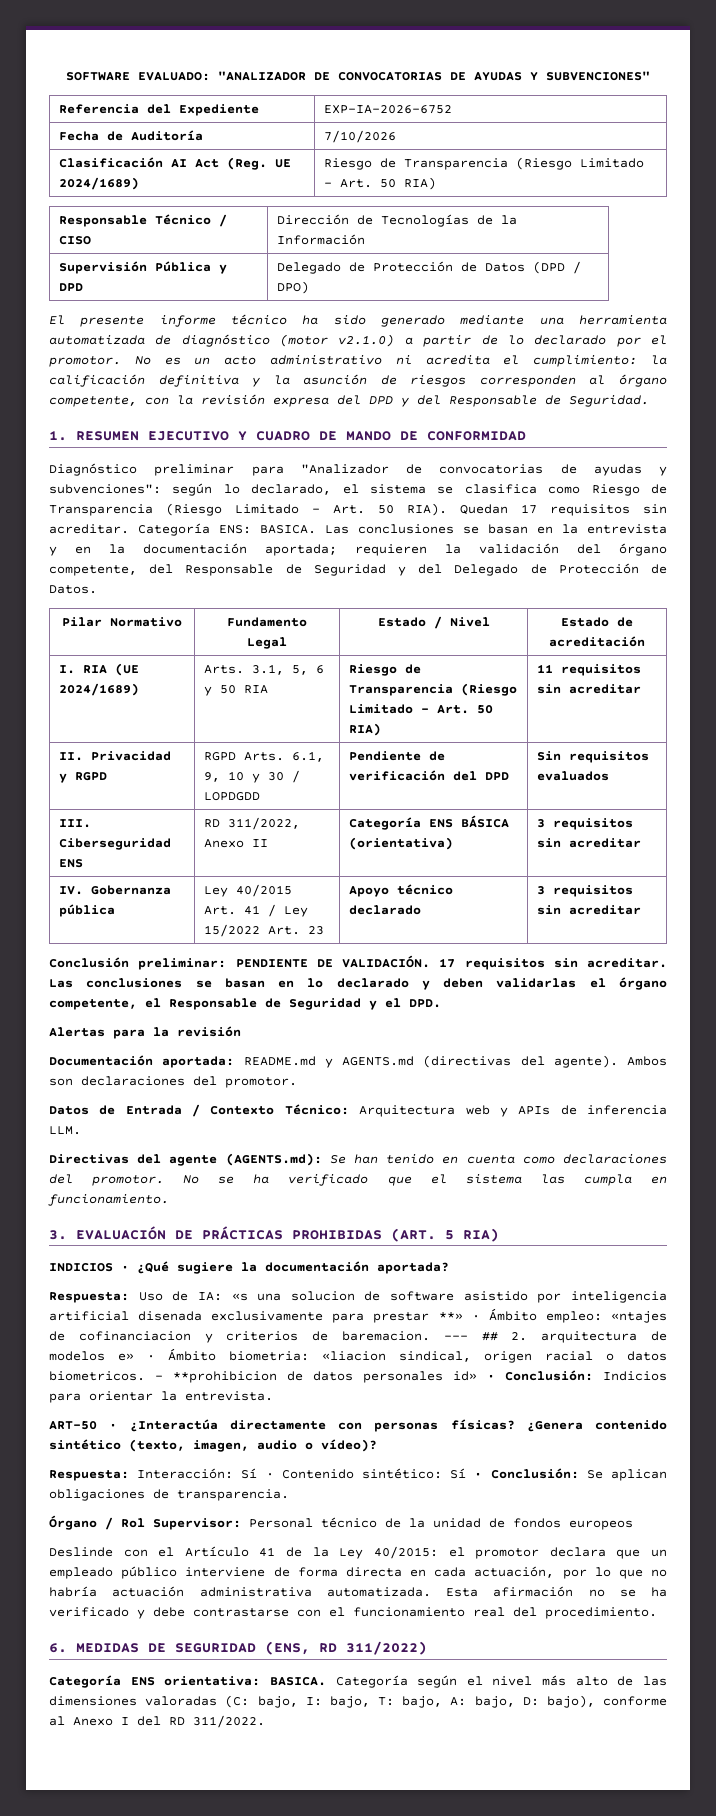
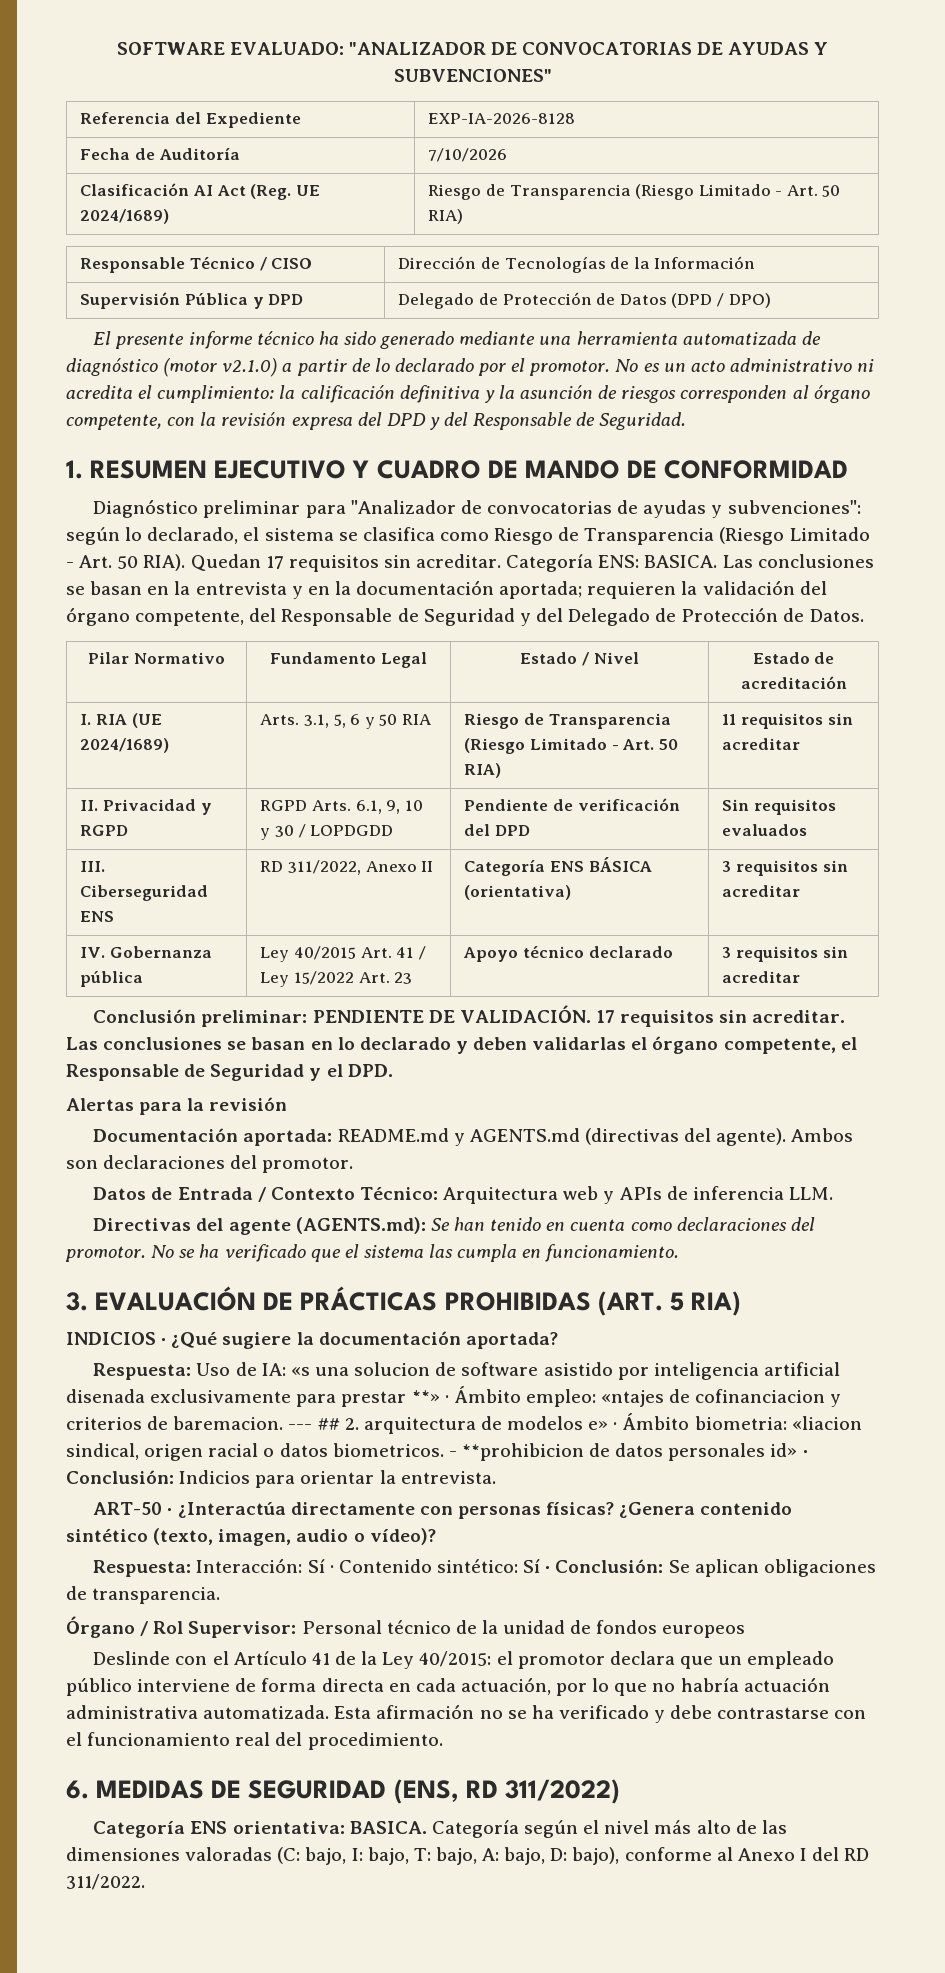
[323,105,452,114] EXP-IA-2026-6752 -> [428,113,576,124] EXP-IA-2026-8128

